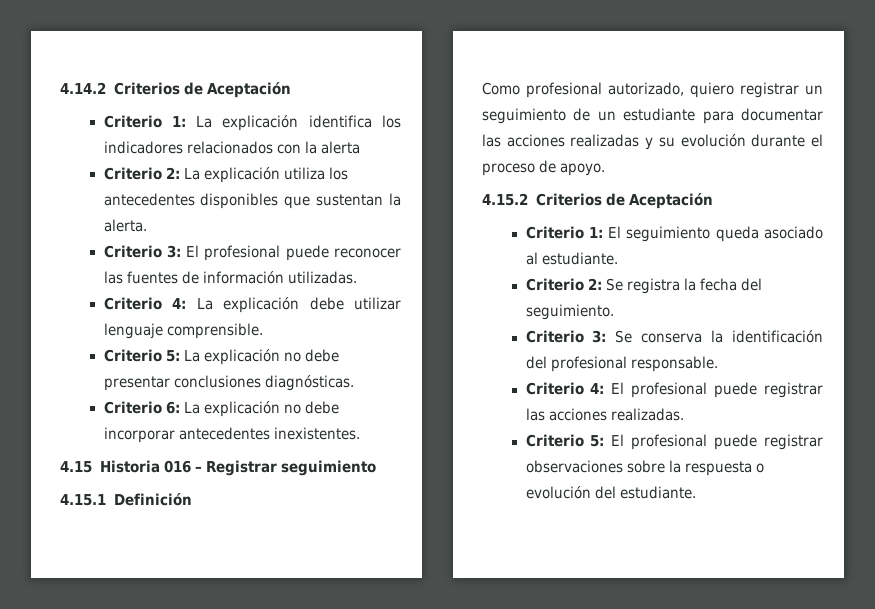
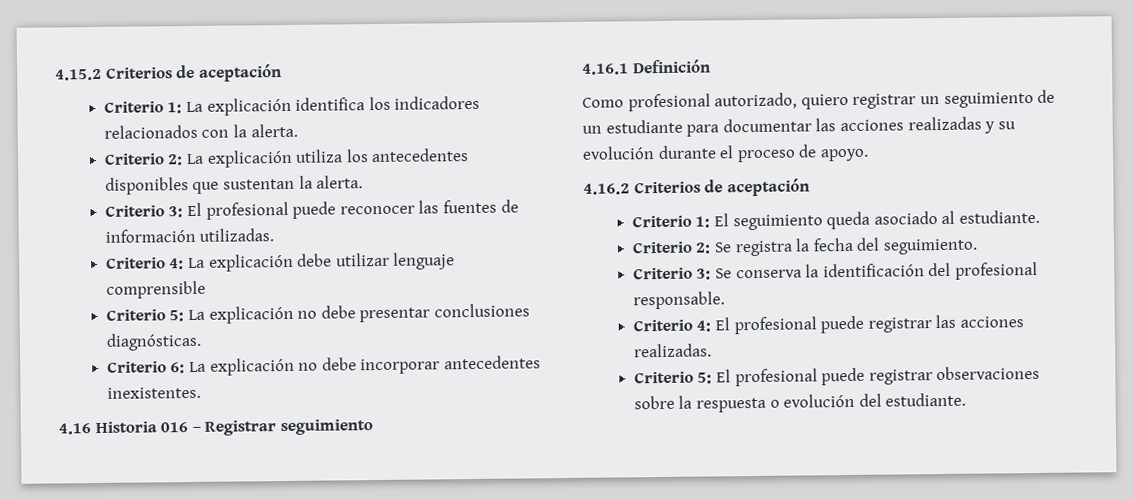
[60,82,291,98] 4.14.2 Criterios de Aceptación -> [55,64,282,82] 4.15.2 Criterios de aceptación
[320,141,360,154] alerta -> [250,123,298,138] alerta.
[166,323,263,339] comprensible. -> [105,280,206,299] comprensible
[60,461,92,473] 4.15 -> [58,423,91,435] 4.16
[60,494,106,506] 4.15.1 -> [582,63,629,75] 4.16.1
[482,193,713,209] 4.15.2 Criterios de Aceptación -> [583,178,810,197] 4.16.2 Criterios de aceptación

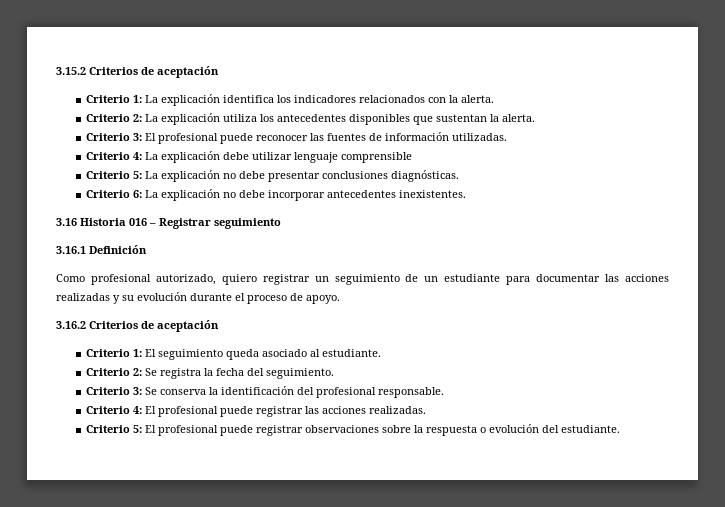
[55,68,102,81] 4.15.2 -> [56,67,86,75] 3.15.2
[58,423,91,435] 4.16 -> [56,218,77,226] 3.16
[582,63,629,75] 4.16.1 -> [56,246,86,254] 3.16.1
[583,183,630,195] 4.16.2 -> [56,321,86,329] 3.16.2

